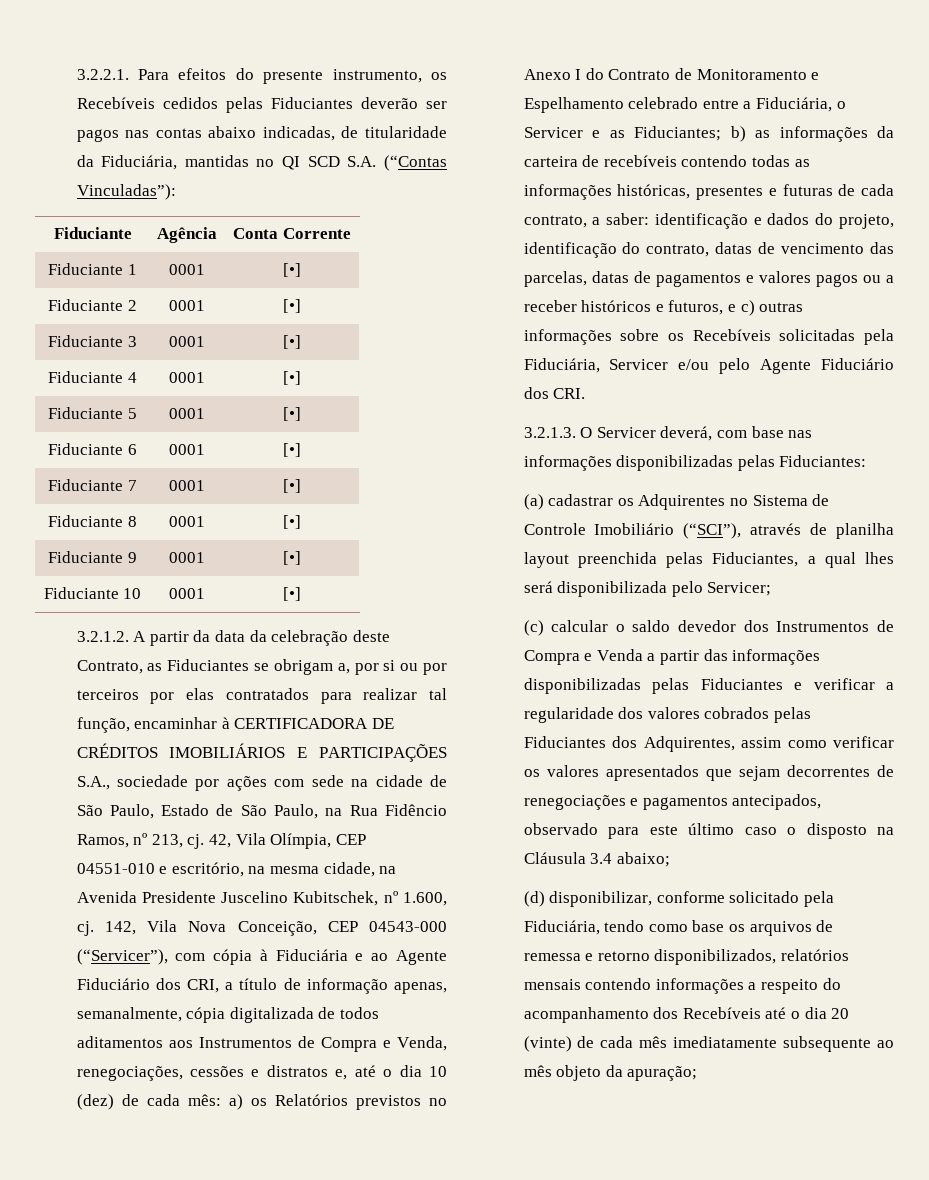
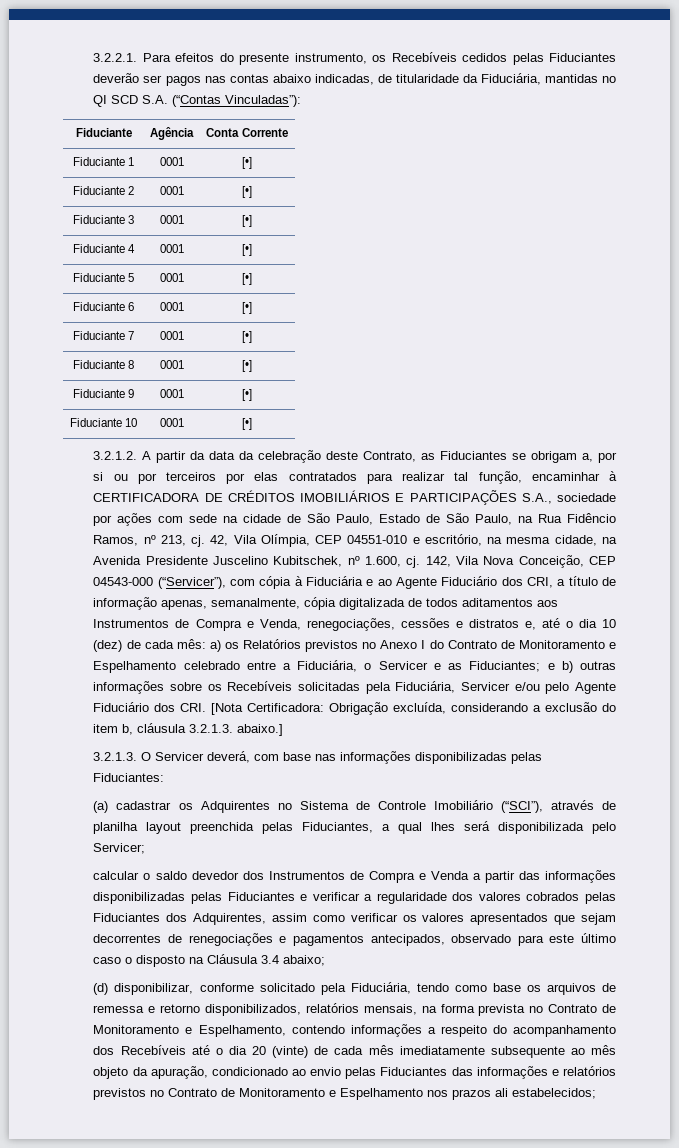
[730,126,894,142] [523,155,810,167] [523,184,894,200] [523,213,895,229] [523,242,894,258] [523,271,895,287] [523,300,755,316] b) as informações da carteira de recebíveis contendo todas as informações históricas, presentes e futuras de cada contrato, a saber: identificação e dados do projeto, identificação do contrato, datas de vencimento das parcelas, datas de pagamentos e valores pagos ou a receber históricos e futuros, e c) -> [547,661,573,673] e b)
(586, 393) none -> [211,702,616,715] [93,723,284,736] [Nota Certificadora: Obrigação excluída, considerando a exclusão do item b, cláusula 3.2.1.3. abaixo.]
[523,620,544,636] (c) -> (146, 848) none
[523,979,581,990] mensais -> [363,1004,617,1016] [93,1025,286,1037] mensais, na forma prevista no Contrato de Monitoramento e Espelhamento,
[627,1066,698,1081] apuração; -> [150,1066,616,1079] [93,1088,597,1100] apuração, condicionado ao envio pelas Fiduciantes das informações e relatórios previstos no Contrato de Monitoramento e Espelhamento nos prazos ali estabelecidos;

